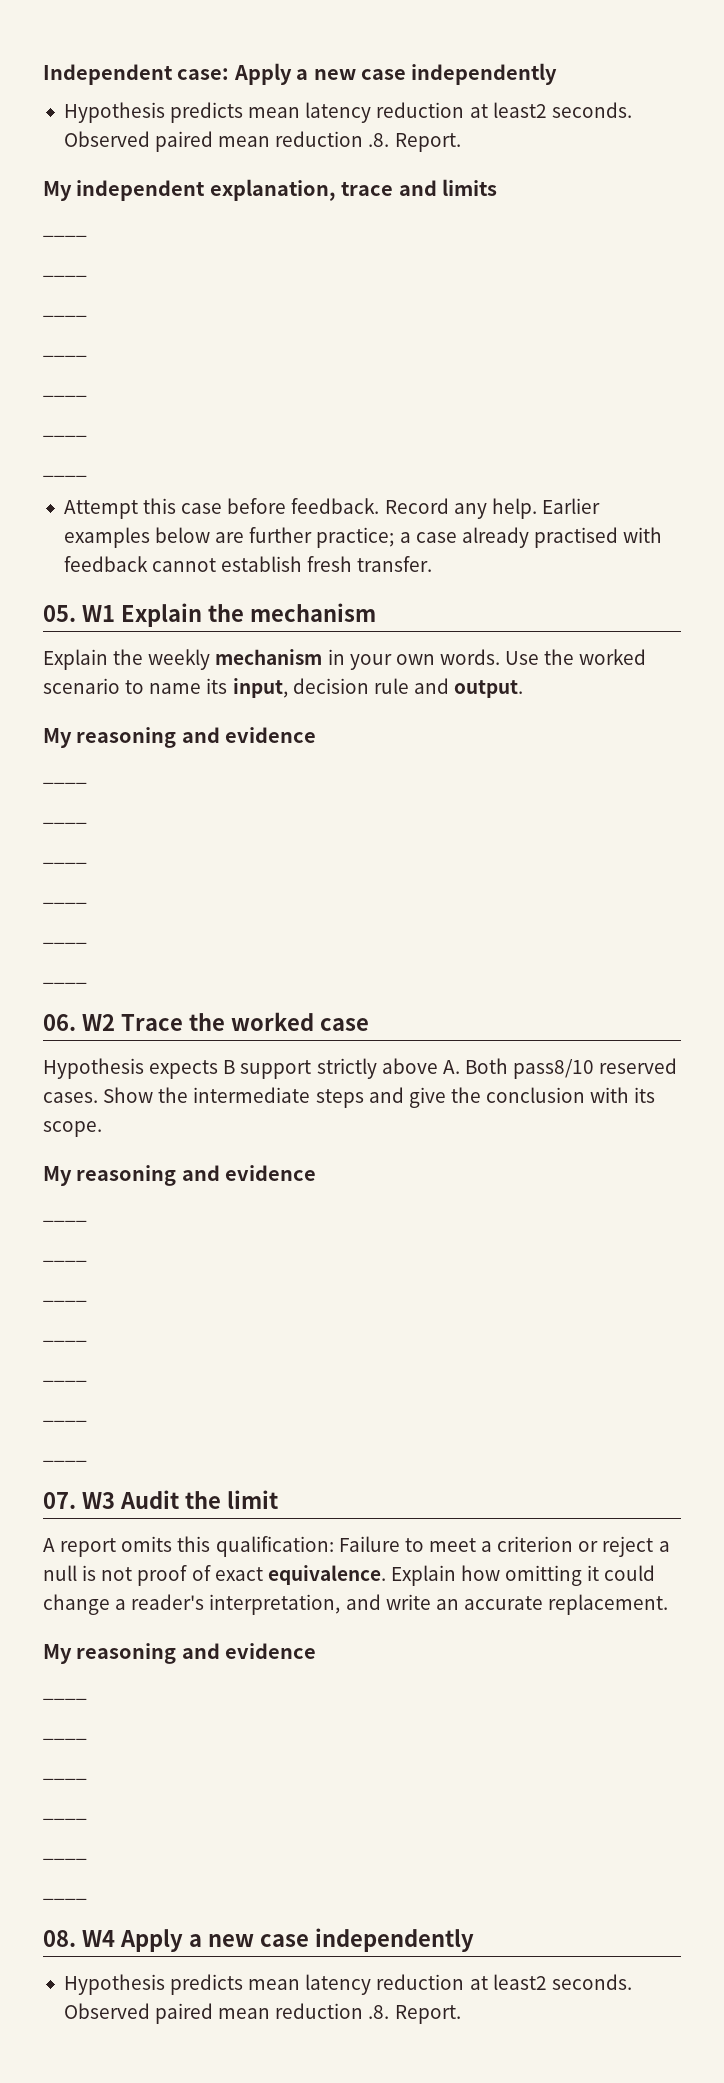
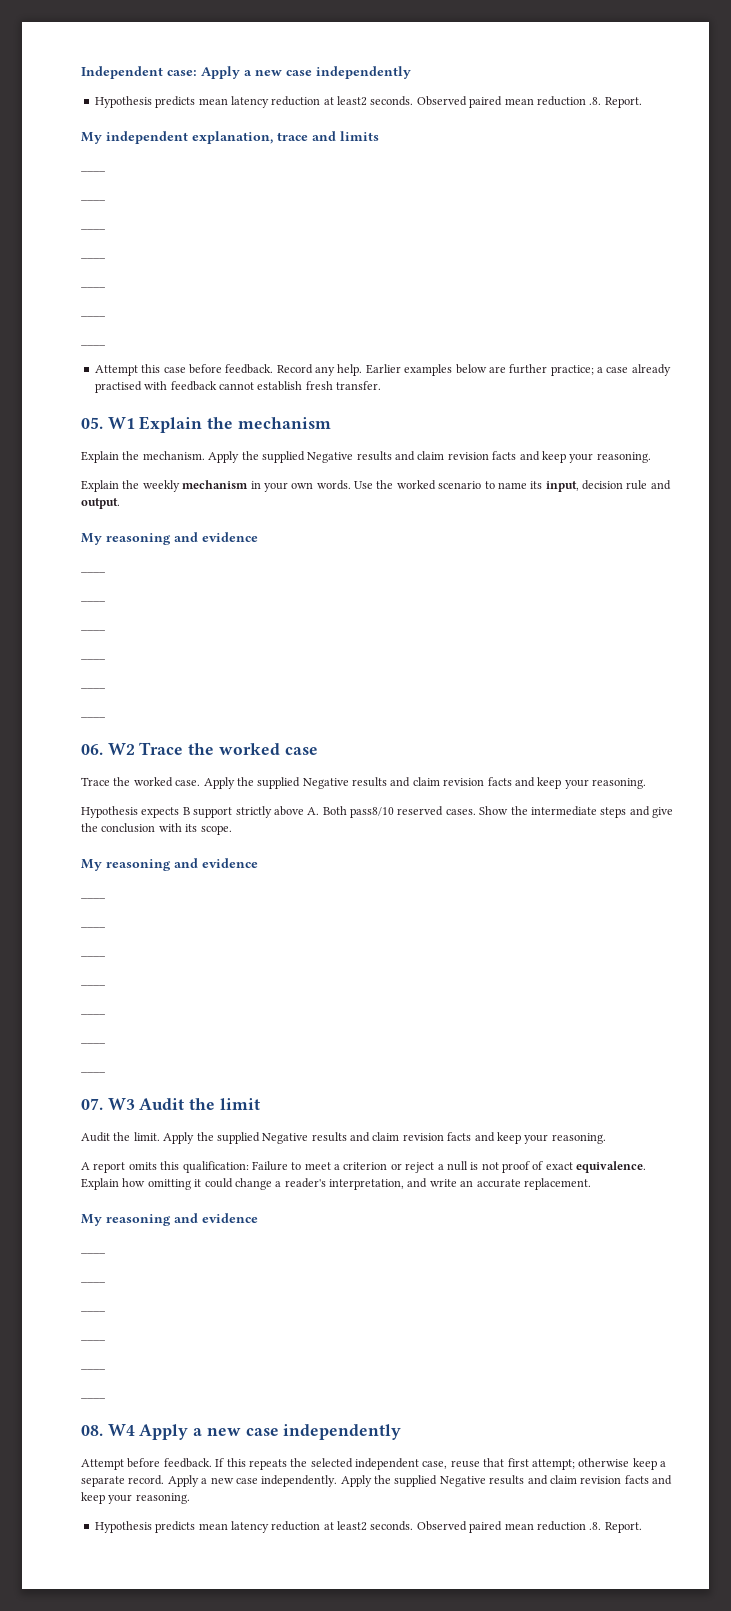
(376, 612) none -> [81,451,651,463] // Explain the mechanism. Apply the supplied Negative results and claim revision facts and keep your reasoning.
(369, 1024) none -> [81,777,646,789] // Trace the worked case. Apply the supplied Negative results and claim revision facts and keep your reasoning.
(278, 1499) none -> [81,1132,606,1144] // Audit the limit. Apply the supplied Negative results and claim revision facts and keep your reasoning.
(474, 1940) none -> [81,1458,666,1470] [81,1475,672,1487] [81,1492,190,1504] // Attempt before feedback. If this repeats the selected independent case, reuse that first attempt; otherwise keep a separate record. Apply a new case independently. Apply the supplied Negative results and claim revision facts and keep your reasoning.

